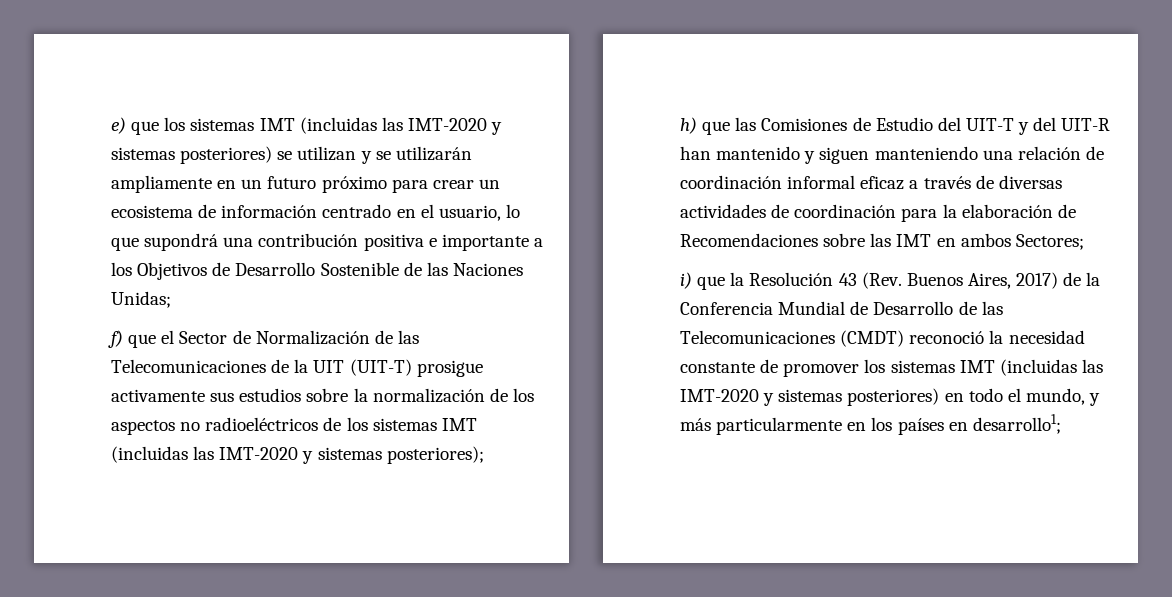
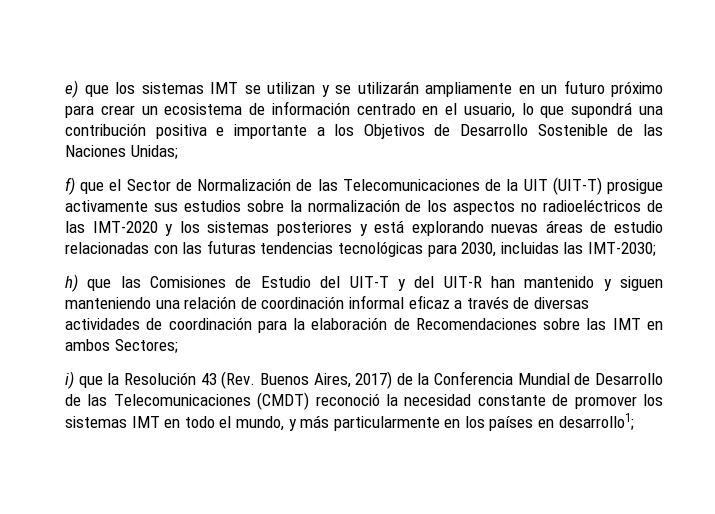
[299,117,503,135] [111,146,273,164] (incluidas las IMT-2020 y sistemas posteriores) -> (238, 88) none
[346,417,477,431] [111,446,484,464] los sistemas IMT (incluidas las IMT-2020 y sistemas posteriores); -> [65,220,663,236] [65,240,656,257] las IMT-2020 y los sistemas posteriores y está explorando nuevas áreas de estudio relacionadas con las futuras tendencias tecnológicas para 2030, incluidas las IMT-2030;
[999,359,1103,376] [680,388,940,406] (incluidas las IMT-2020 y sistemas posteriores) -> (160, 422) none

